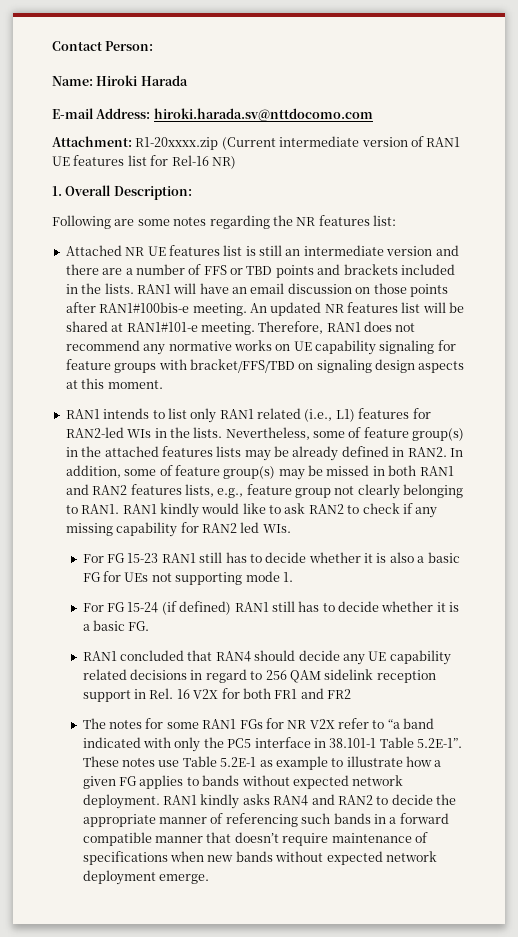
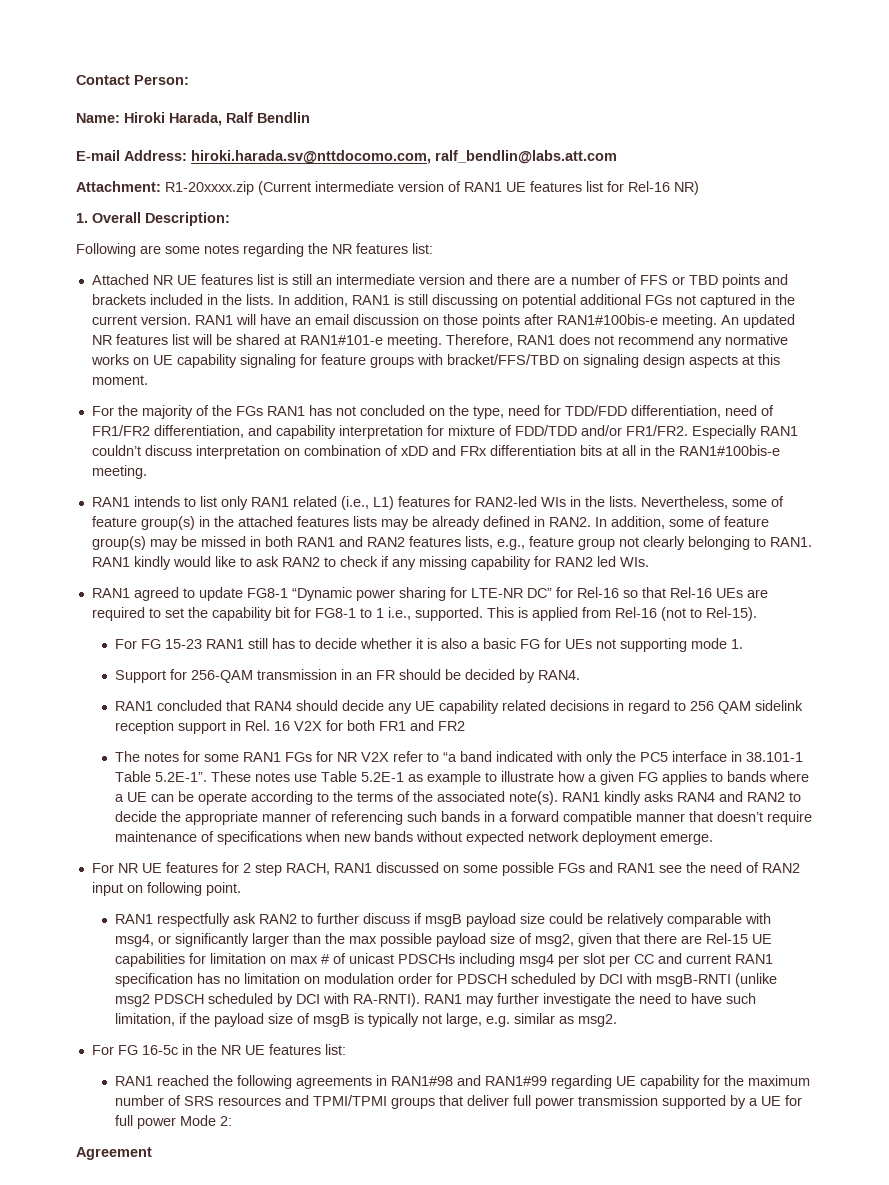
[140,75,188,86] Harada -> [169,112,310,126] Harada, Ralf Bendlin
[153,108,373,121] hiroki.harada.sv@nttdocomo.com -> [191,150,617,164] hiroki.harada.sv@nttdocomo.com, ralf_bendlin@labs.att.com
(134, 288) none -> [277,294,795,308] [91,314,191,325] In addition, RAN1 is still discussing on potential additional FGs not captured in the current version.
(163, 384) none -> [91,405,774,419] [91,425,798,439] [91,445,780,459] [91,465,147,479] // For the majority of the FGs RAN1 has not concluded on the type, need for TDD/FDD differentiation, need of FR1/FR2 differentiation, and capability interpretation for mixture of FDD/TDD and/or FR1/FR2. Especially RAN1 couldn’t discuss interpretation on combination of xDD and FRx differentiation bits at all in the RAN1#100bis-e meeting.
(291, 528) none -> [91,587,768,601] [91,607,757,621] // RAN1 agreed to update FG8-1 “Dynamic power sharing for LTE-NR DC” for Rel-16 so that Rel-16 UEs are required to set the capability bit for FG8-1 to 1 i.e., supported. This is applied from Rel-16 (not to Rel-15).
[82,601,460,615] [82,620,150,631] For FG 15-24 (if defined) RAN1 still has to decide whether it is a basic FG. -> [114,669,580,683] Support for 256-QAM transmission in an FR should be decided by RAN4.
[241,775,404,789] [82,794,160,809] without expected network deployment. -> [768,771,809,782] [114,791,558,805] where a UE can be operate according to the terms of the associated note(s).
(210, 879) none -> [91,862,800,876] [91,882,241,896] [114,913,771,927] [114,933,772,947] [114,953,773,967] [114,973,777,987] [114,993,756,1007] [114,1013,617,1027] [91,1044,346,1055] [114,1075,810,1089] [114,1095,802,1109] [114,1115,232,1129] [76,1147,152,1160] // For NR UE features for 2 step RACH, RAN1 discussed on some possible FGs and RAN1 see the need of RAN2 input on following point. // RAN1 respectfully ask RAN2 to further discuss if msgB payload size could be relatively comparable with msg4, or significantly larger than the max possible payload size of msg2, given that there are Rel-15 UE capabilities for limitation on max # of unicast PDSCHs including msg4 per slot per CC and current RAN1 specification has no limitation on modulation order for PDSCH scheduled by DCI with msgB-RNTI (unlike msg2 PDSCH scheduled by DCI with RA-RNTI). RAN1 may further investigate the need to have such limitation, if the payload size of msgB is typically not large, e.g. similar as msg2. // For FG 16-5c in the NR UE features list: // RAN1 reached the following agreements in RAN1#98 and RAN1#99 regarding UE capability for the maximum number of SRS resources and TPMI/TPMI groups that deliver full power transmission supported by a UE for full power Mode 2: // Agreement

